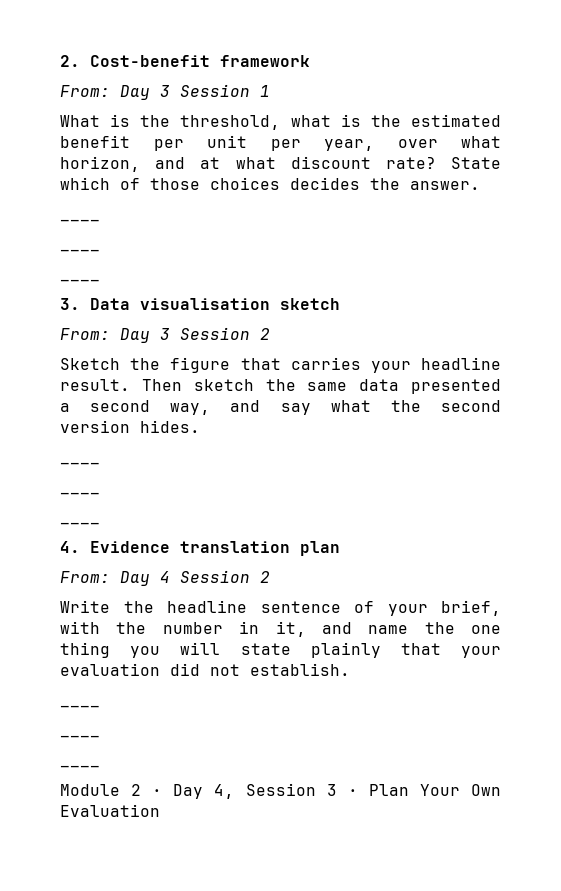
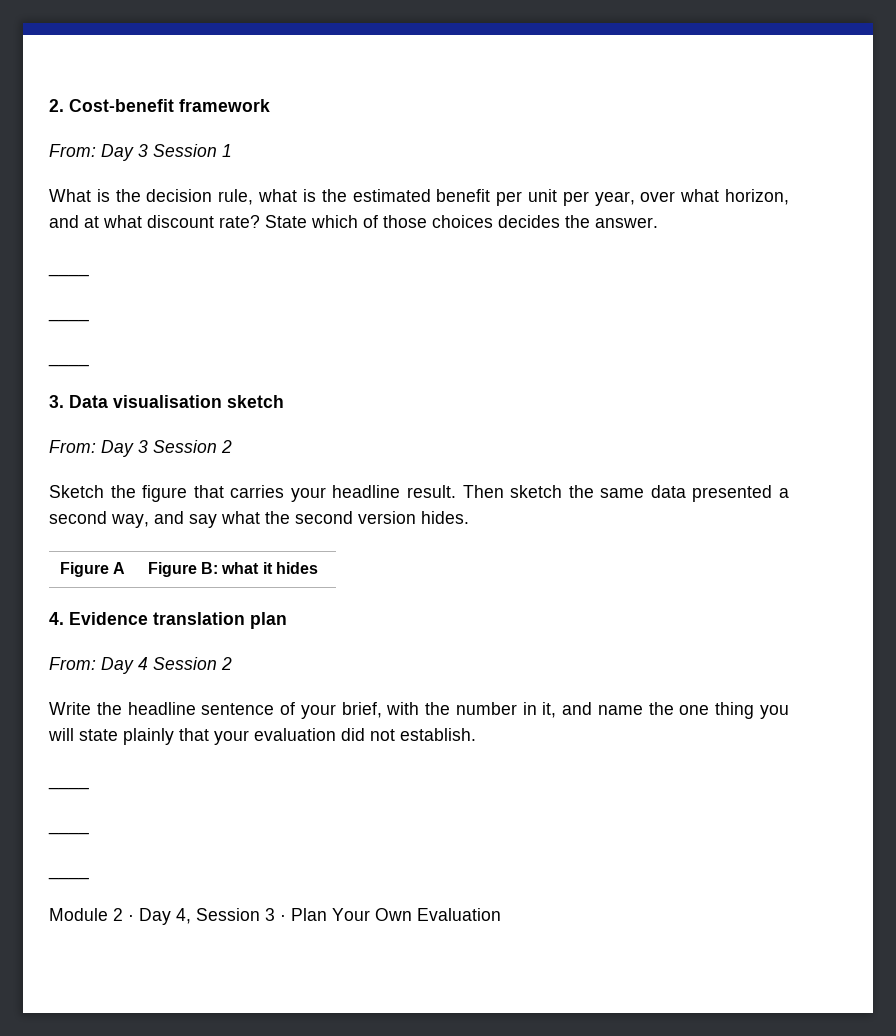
[180,115,281,130] threshold, -> [146,189,254,205] decision rule,
[60,462,100,465] [60,492,100,495] [60,522,100,525] // ____ // ____ // ____ -> [59,562,125,577] [147,562,318,577] // Figure A | Figure B: what it hides

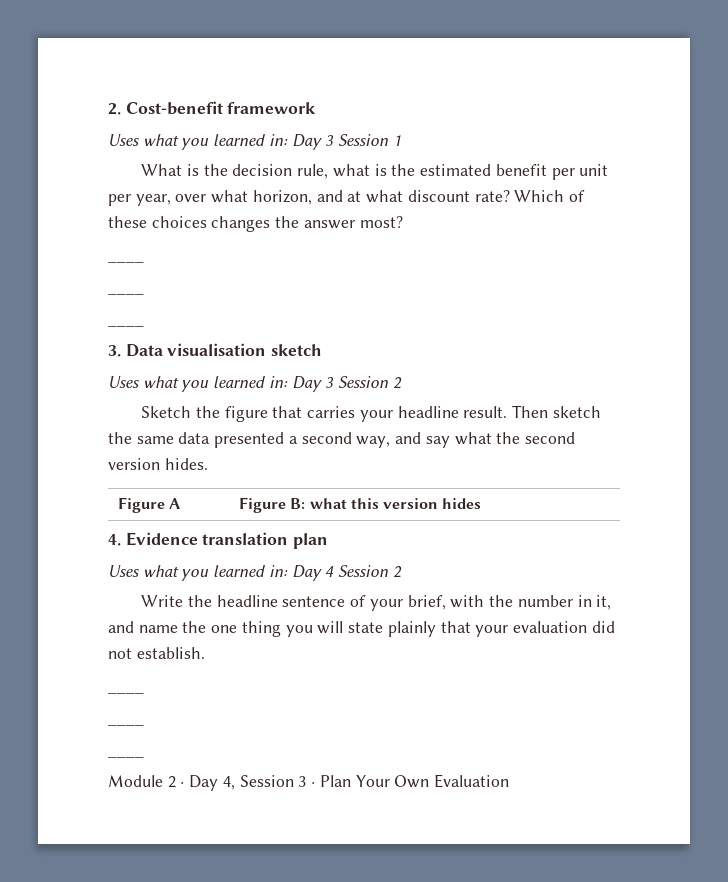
[49,144,96,157] From: -> [108,134,288,150] Uses what you learned in:
[265,215,658,228] State which of those choices decides the answer. -> [514,190,585,202] [108,216,403,232] Which of these choices changes the answer most?
[49,440,96,453] From: -> [108,376,288,392] Uses what you learned in:
[262,562,273,574] it -> [350,498,439,509] this version
[49,657,96,670] From: -> [108,565,288,581] Uses what you learned in:

